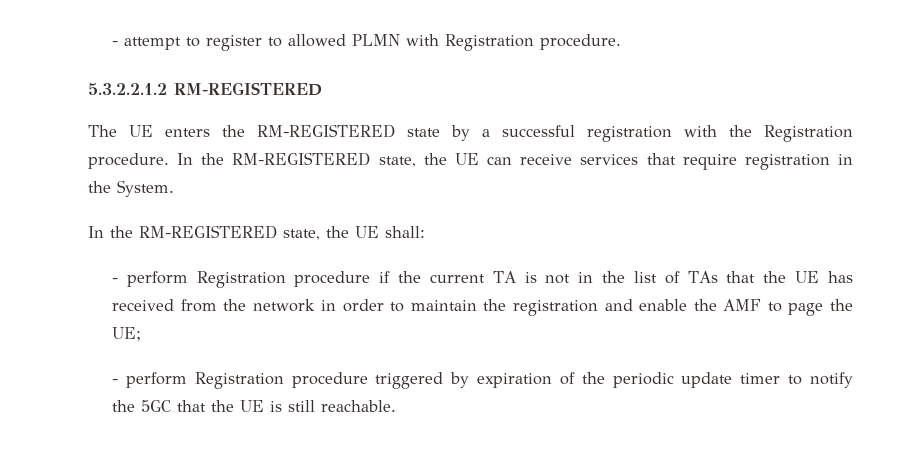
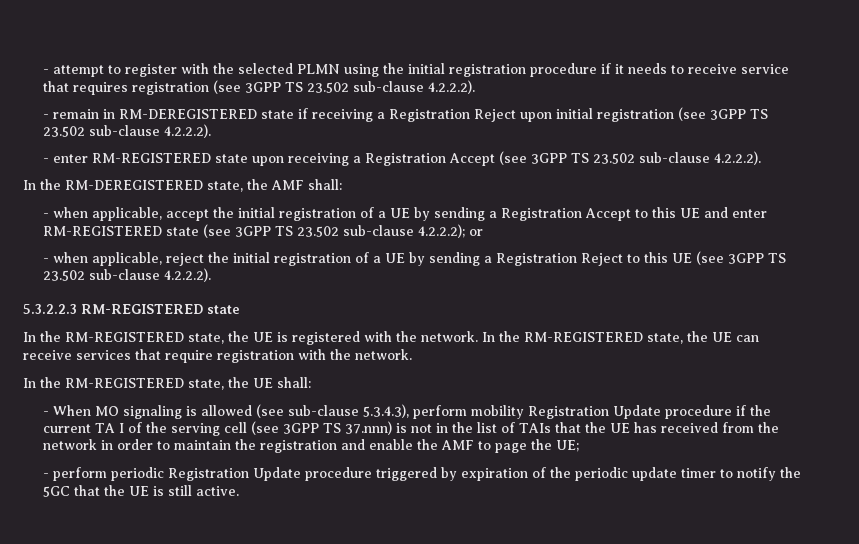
[267,34,621,51] [88,82,322,96] [88,124,853,142] [88,153,169,169] to allowed PLMN with Registration procedure. // 5.3.2.2.1.2 RM-REGISTERED // The UE enters the RM-REGISTERED state by a successful registration with the Registration procedure. -> [181,63,790,77] [43,80,476,95] [43,107,769,122] [43,124,212,138] [43,151,762,166] [23,179,342,192] [43,207,768,221] [43,224,484,238] [43,251,787,266] [43,268,212,282] [23,304,240,314] [23,331,478,345] with the selected PLMN using the initial registration procedure if it needs to receive service that requires registration (see 3GPP TS 23.502 sub-clause 4.2.2.2). // - remain in RM-DEREGISTERED state if receiving a Registration Reject upon initial registration (see 3GPP TS 23.502 sub-clause 4.2.2.2). // - enter RM-REGISTERED state upon receiving a Registration Accept (see 3GPP TS 23.502 sub-clause 4.2.2.2). // In the RM-DEREGISTERED state, the AMF shall: // - when applicable, accept the initial registration of a UE by sending a Registration Accept to this UE and enter RM-REGISTERED state (see 3GPP TS 23.502 sub-clause 4.2.2.2); or // - when applicable, reject the initial registration of a UE by sending a Registration Reject to this UE (see 3GPP TS 23.502 sub-clause 4.2.2.2). // 5.3.2.2.3 RM-REGISTERED state // In the RM-REGISTERED state, the UE is registered with the network.
[838,154,853,165] [88,180,174,197] in the System. -> [298,349,412,360] with the network.
[126,271,286,288] perform Registration -> [53,404,662,419] When MO signaling is allowed (see sub-clause 5.3.4.3), perform mobility Registration Update
(516, 277) none -> [119,421,393,436] I of the serving cell (see 3GPP TS 37.nnn)
[687,271,718,283] TAs -> [519,423,552,433] TAIs
[194,372,284,389] Registration -> [111,467,302,481] periodic Registration Update
[320,400,396,412] reachable. -> [196,486,240,496] active.

